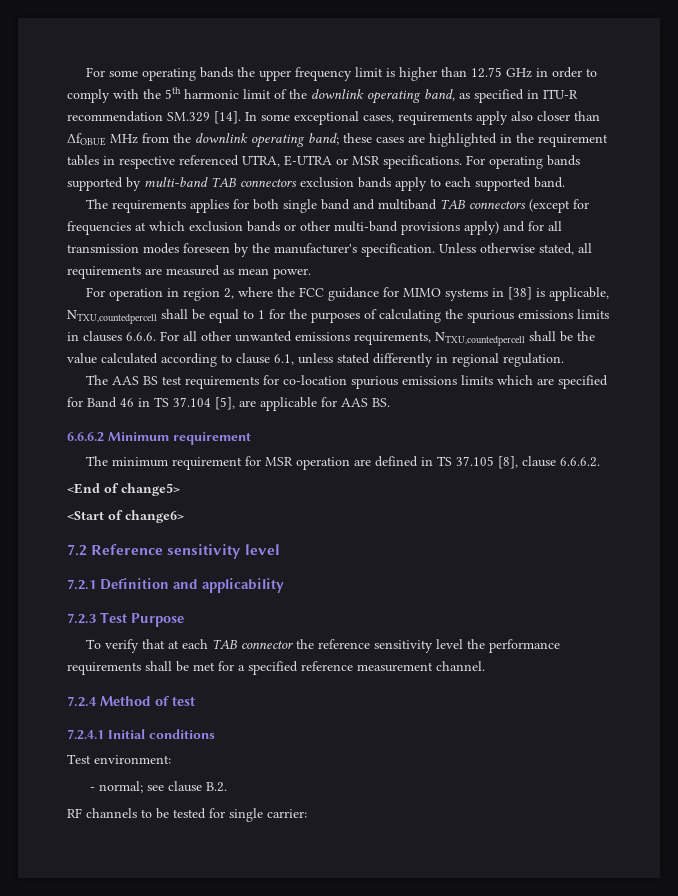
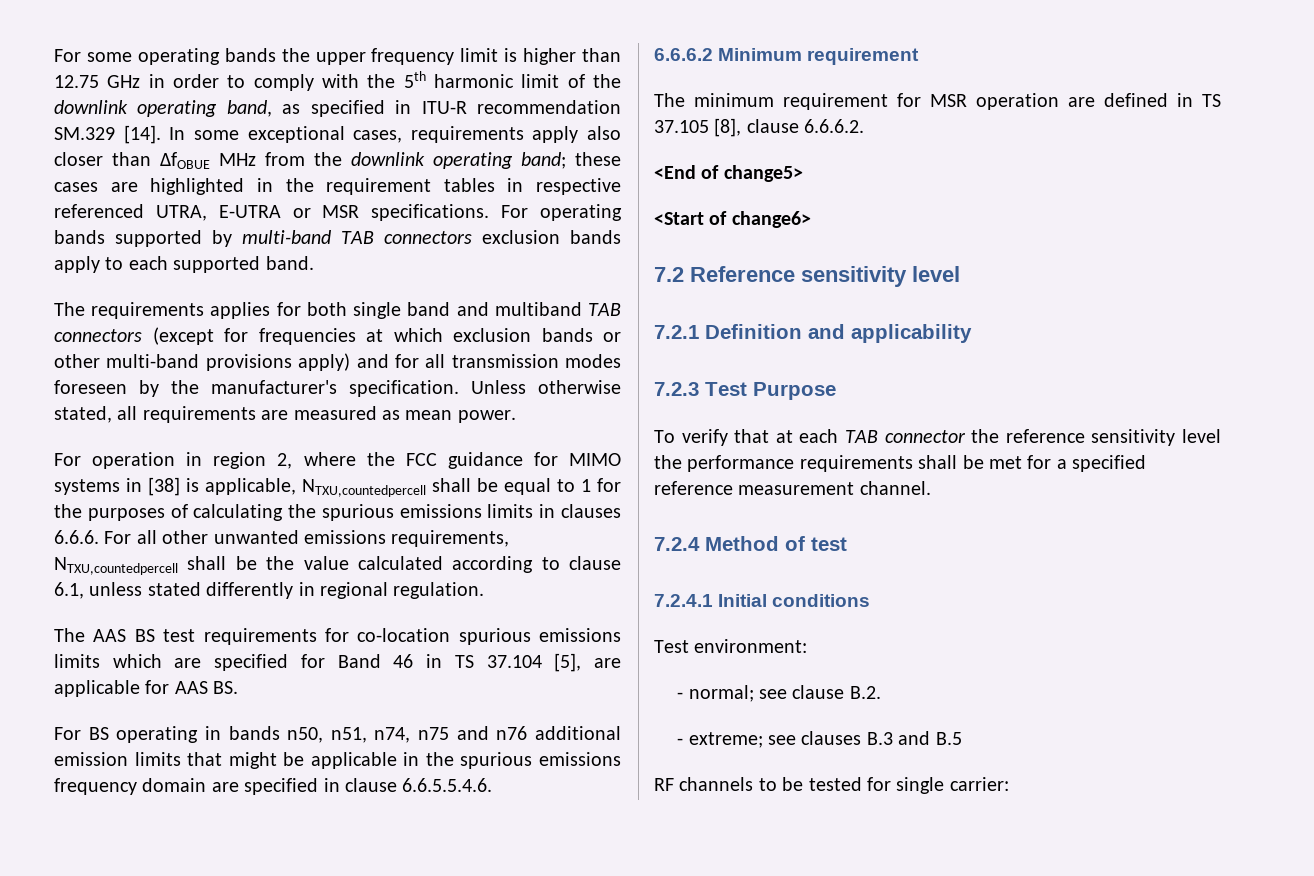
(390, 402) none -> [54,726,621,743] [54,752,621,769] [54,778,493,795] // For BS operating in bands n50, n51, n74, n75 and n76 additional emission limits that might be applicable in the spurious emissions frequency domain are specified in clause 6.6.5.5.4.6.
(228, 787) none -> [677,731,962,748] // - extreme; see clauses B.3 and B.5

